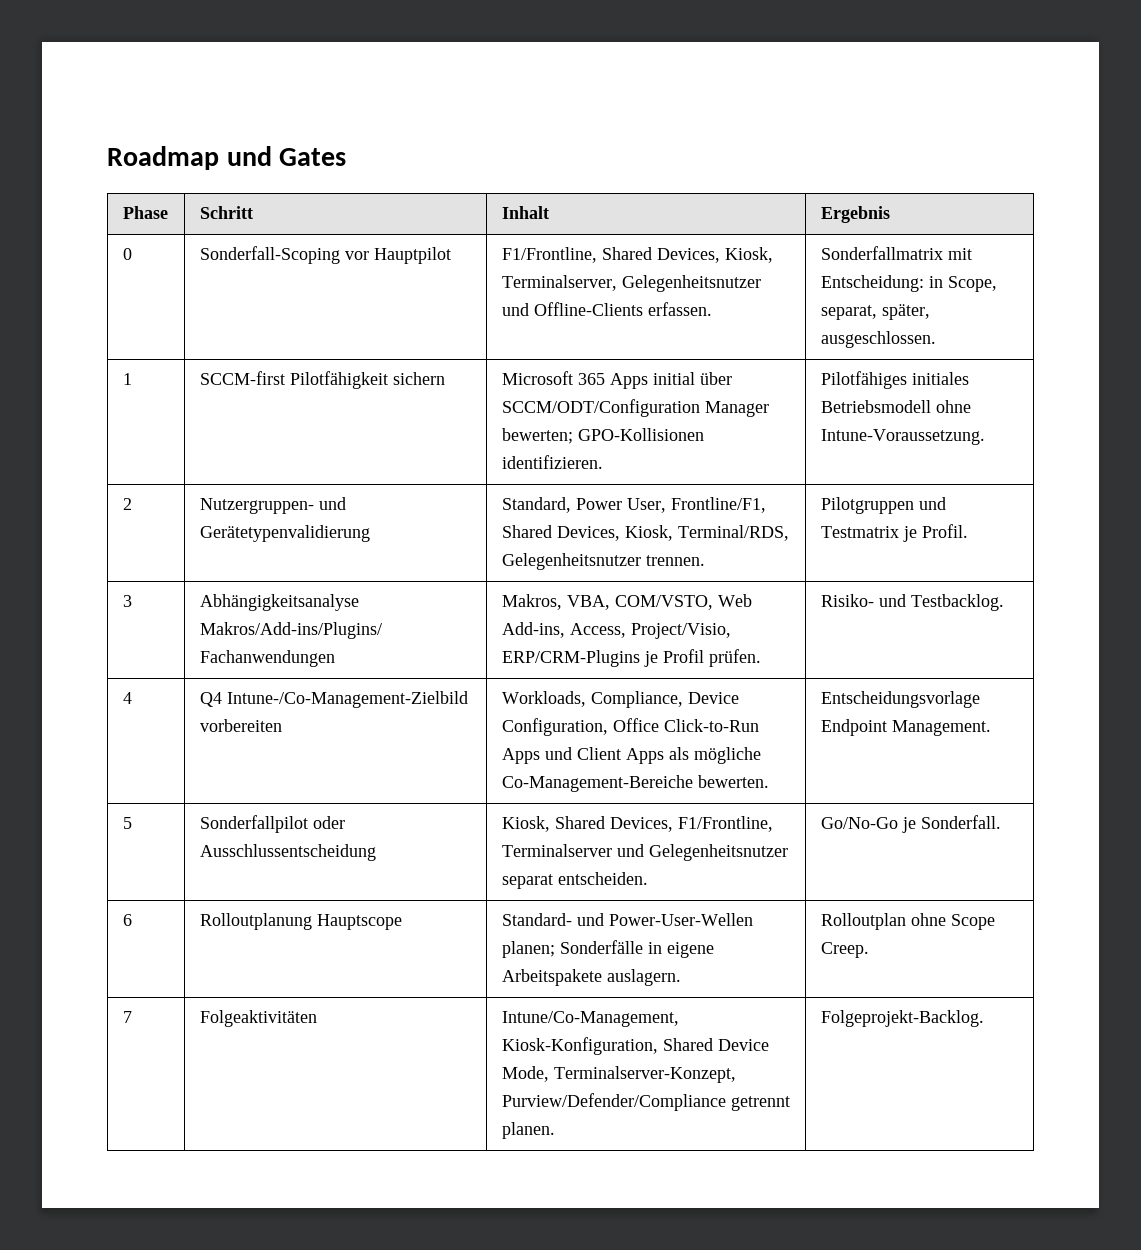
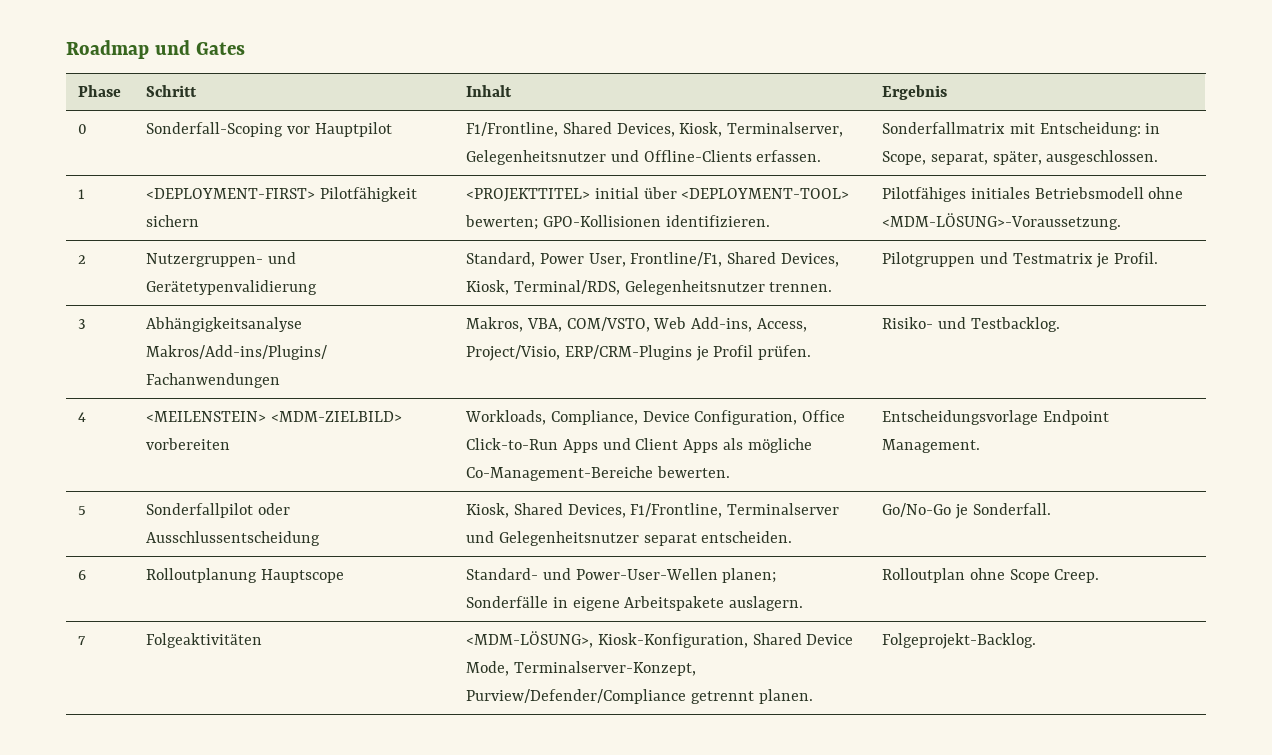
[199,371,285,385] SCCM-first -> [146,188,316,199] <DEPLOYMENT-FIRST>
[501,371,732,389] [501,399,769,417] Microsoft 365 Apps initial über SCCM/ODT/Configuration Manager -> [466,187,850,202] <PROJEKTTITEL> initial über <DEPLOYMENT-TOOL>
[820,429,985,445] Intune-Voraussetzung. -> [882,213,1122,230] <MDM-LÖSUNG>-Voraussetzung.
[199,691,468,708] Q4 Intune-/Co-Management-Zielbild -> [146,411,402,422] <MEILENSTEIN> <MDM-ZIELBILD>
[501,1011,679,1027] Intune/Co-Management, -> [466,631,594,648] <MDM-LÖSUNG>,

